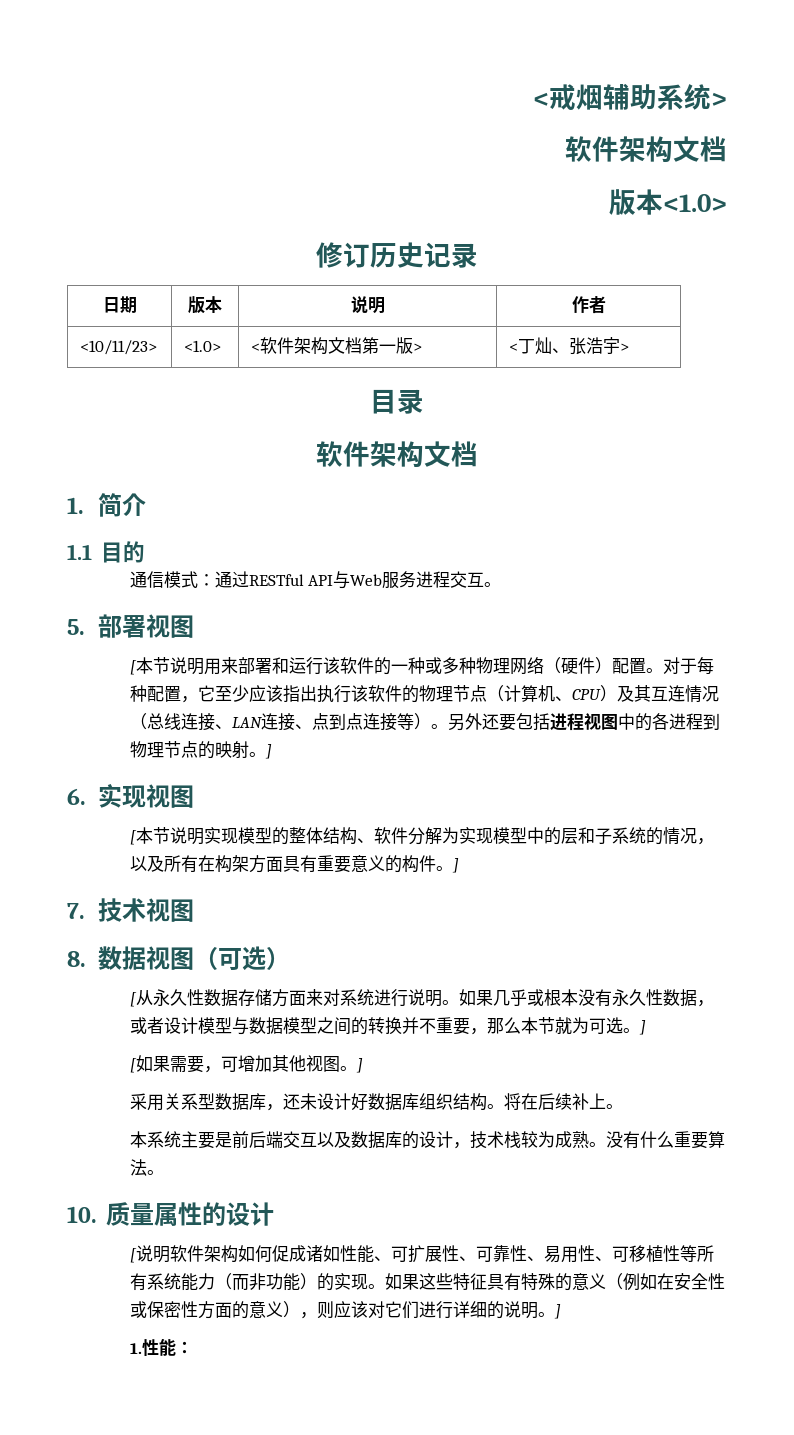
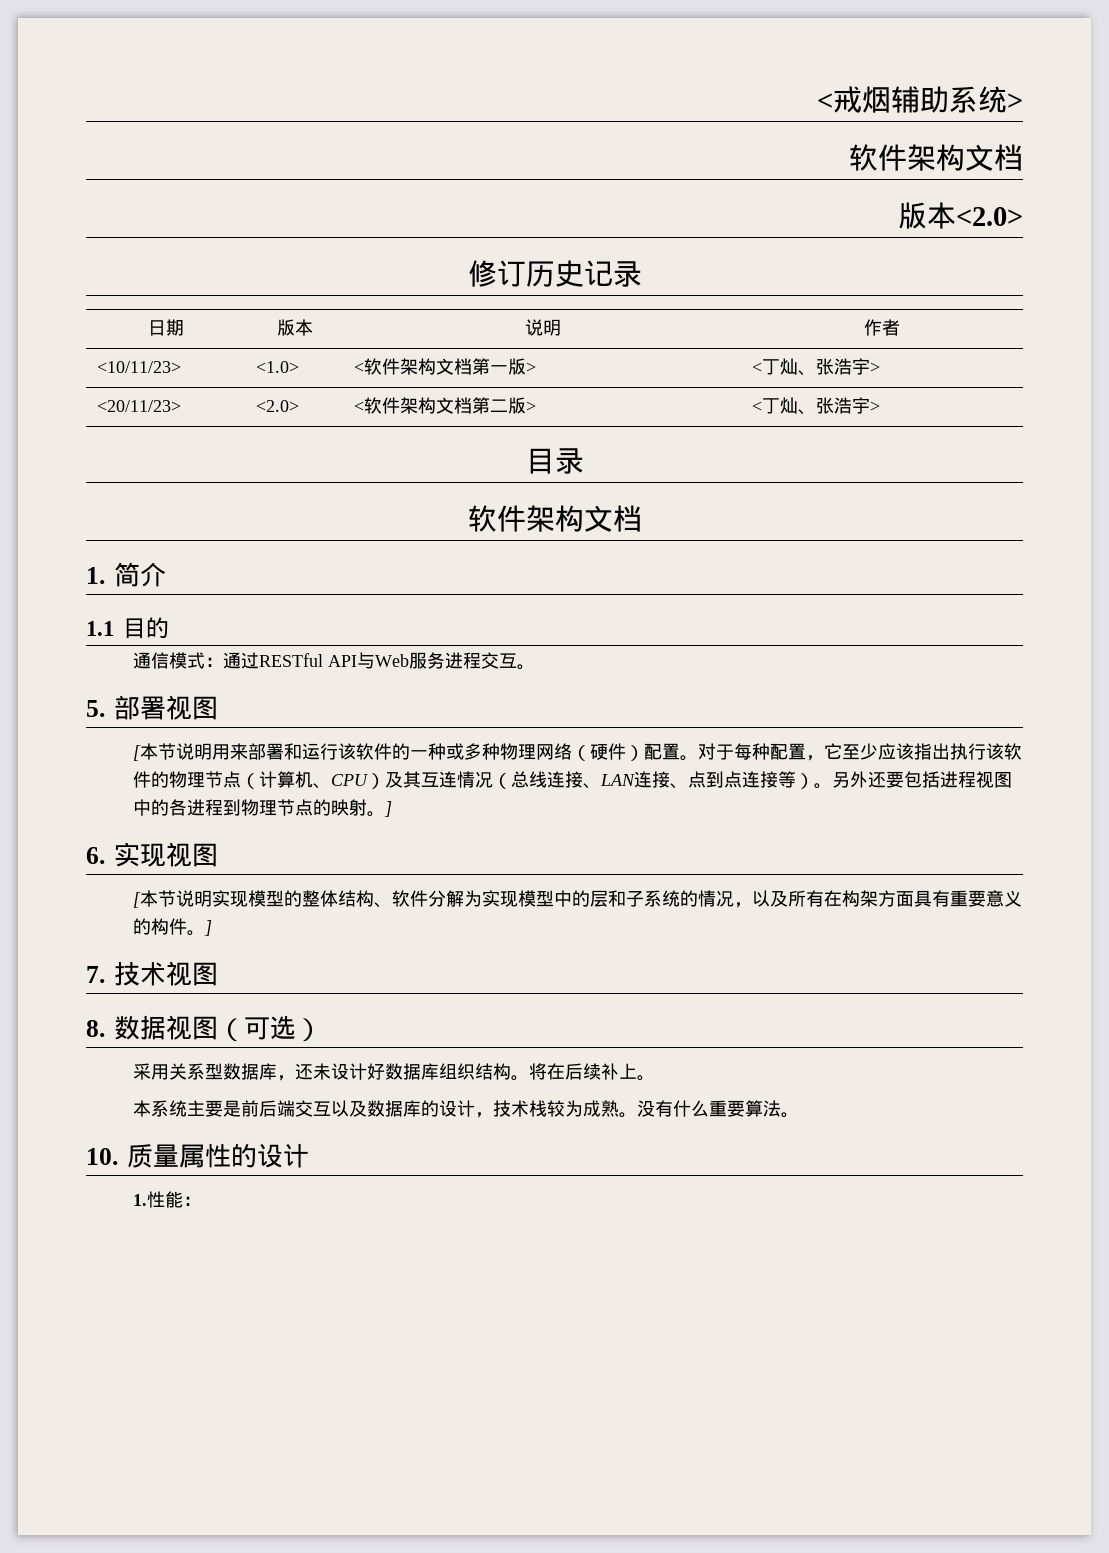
[663,194,727,212] <1.0> -> [956,207,1023,226] <2.0>
(630, 347) none -> [97,400,182,412] [256,400,300,412] [354,397,537,414] [752,397,881,415] // <20/11/23> | <2.0> | <软件架构文档第二版> | <丁灿、张浩宇>
[129,989,714,1007] [129,1017,646,1035] [129,1055,363,1073] // [从永久性数据存储方面来对系统进行说明。如果几乎或根本没有永久性数据，或者设计模型与数据模型之间的转换并不重要，那么本节就为可选。] // [如果需要，可增加其他视图。] -> (322, 1030) none
[129,1245,714,1263] [129,1273,725,1291] [129,1301,561,1319] // [说明软件架构如何促成诸如性能、可扩展性、可靠性、易用性、可移植性等所有系统能力（而非功能）的实现。如果这些特征具有特殊的意义（例如在安全性或保密性方面的意义），则应该对它们进行详细的说明。] -> (309, 1155) none

